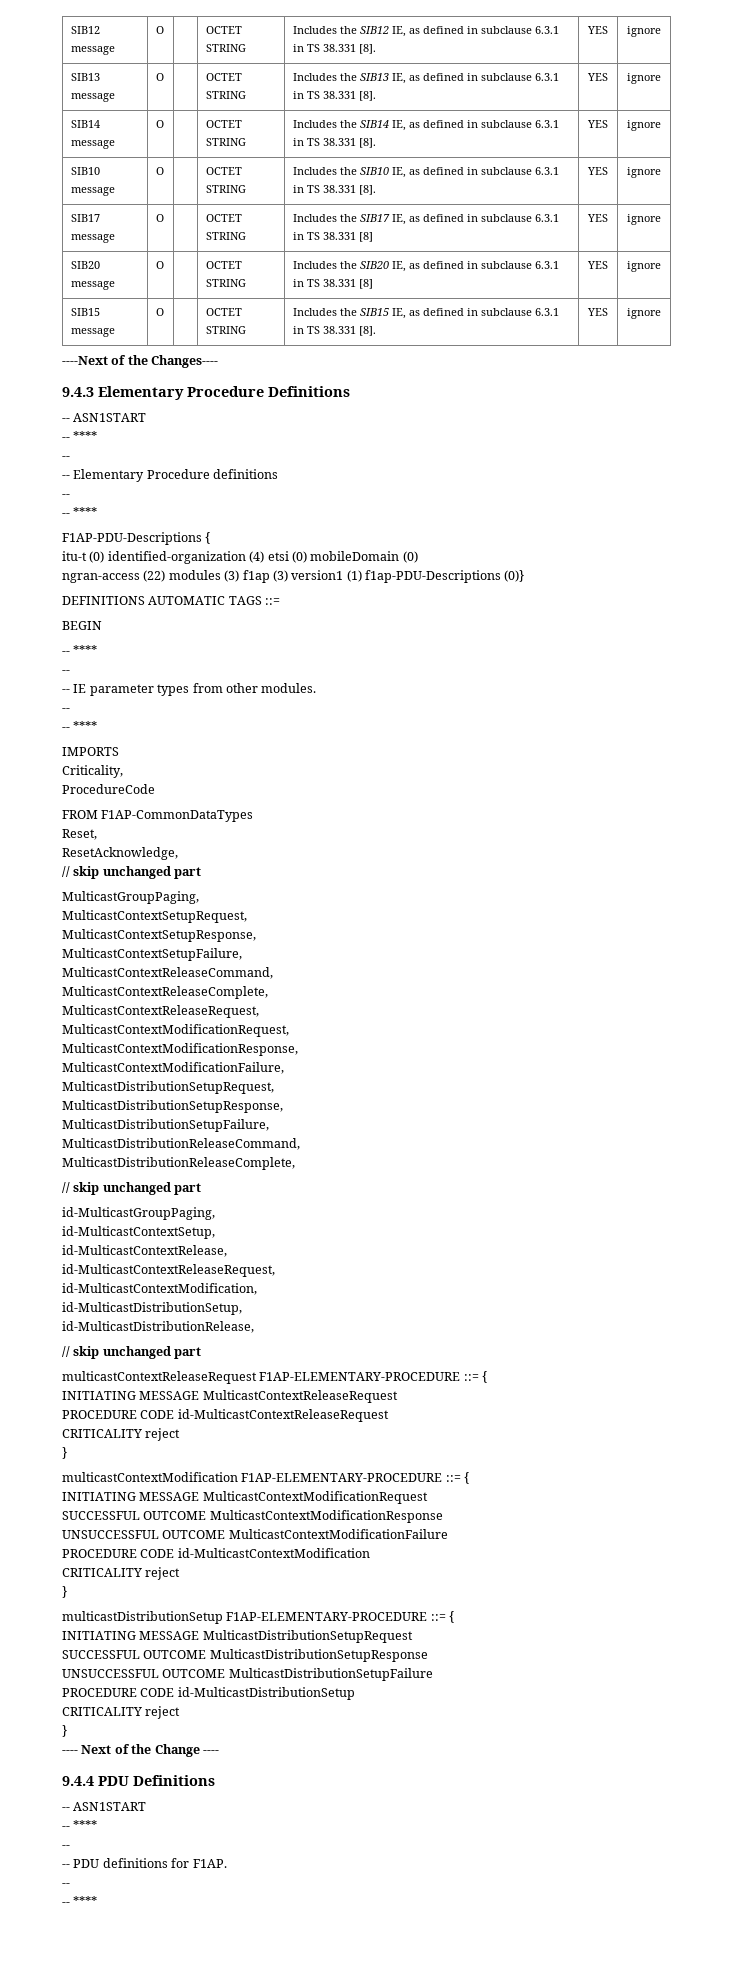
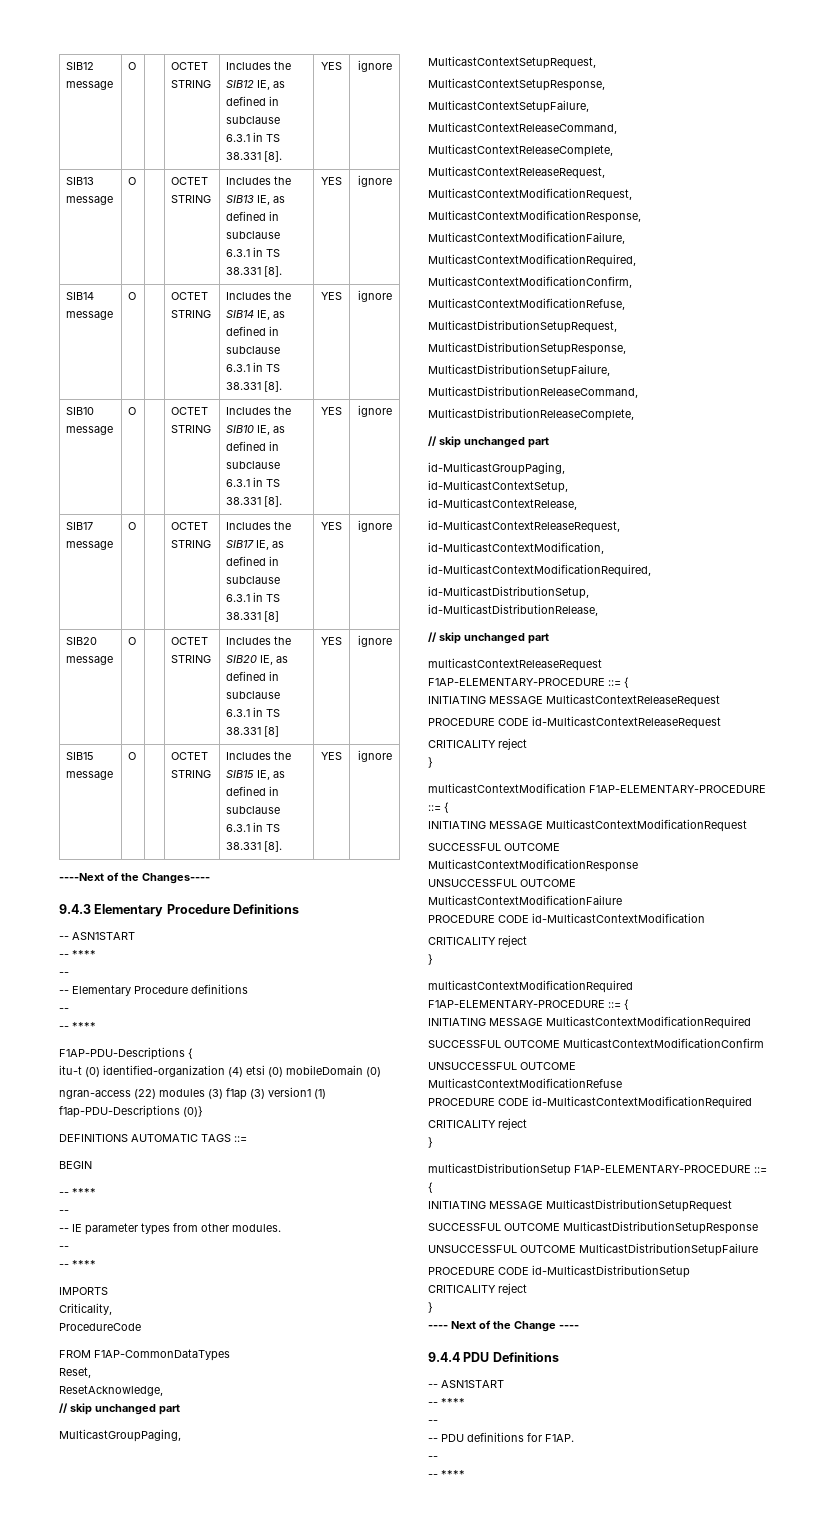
(284, 1068) none -> [428,254,636,267] [428,276,632,288] [428,298,625,310] // MulticastContextModificationRequired, // MulticastContextModificationConfirm, // MulticastContextModificationRefuse,
(257, 1289) none -> [428,564,651,577] // id-MulticastContextModificationRequired,
(67, 1592) none -> [428,980,633,993] [428,999,629,1010] [428,1016,751,1029] [428,1038,764,1048] [428,1062,576,1070] [428,1078,622,1088] [428,1096,752,1109] [428,1118,527,1130] [428,1137,433,1148] // multicastContextModificationRequired F1AP-ELEMENTARY-PROCEDURE ::= { // INITIATING MESSAGE MulticastContextModificationRequired // SUCCESSFUL OUTCOME MulticastContextModificationConfirm // UNSUCCESSFUL OUTCOME MulticastContextModificationRefuse // PROCEDURE CODE id-MulticastContextModificationRequired // CRITICALITY reject // }

